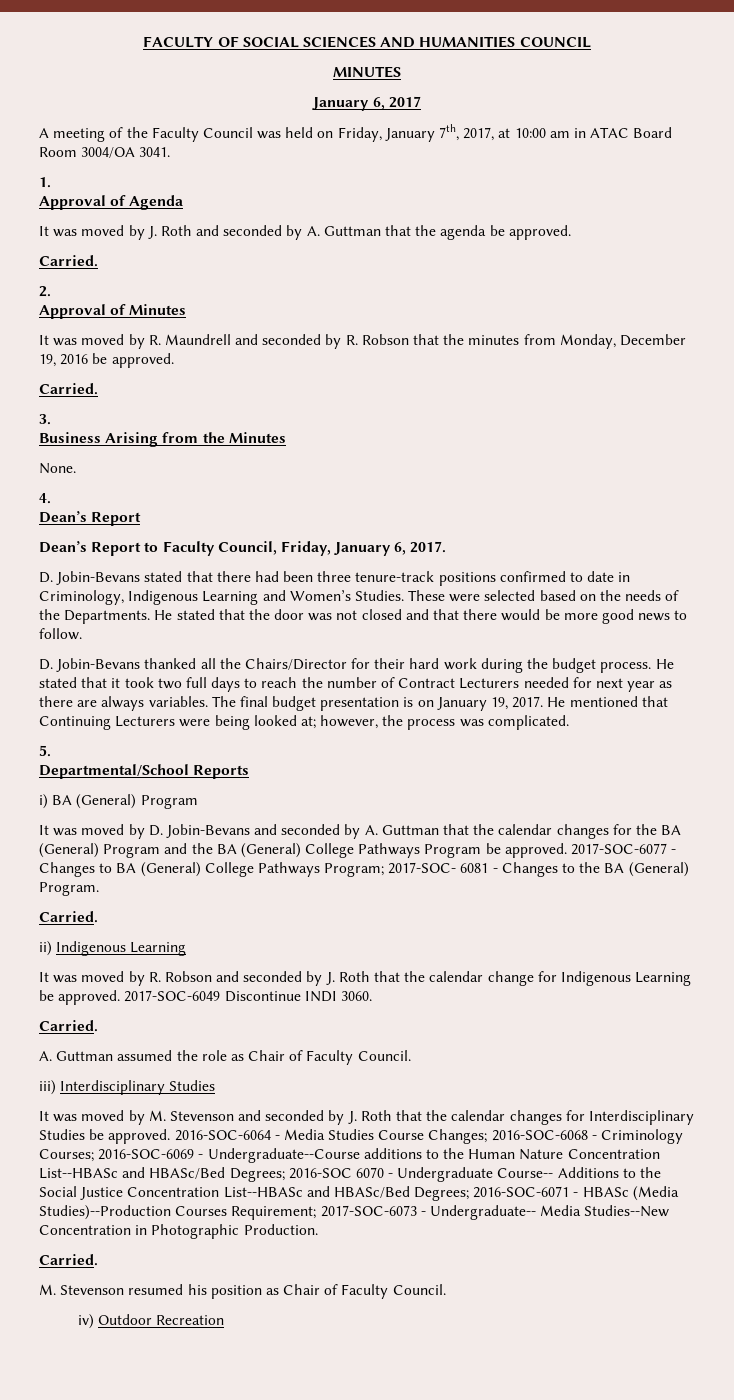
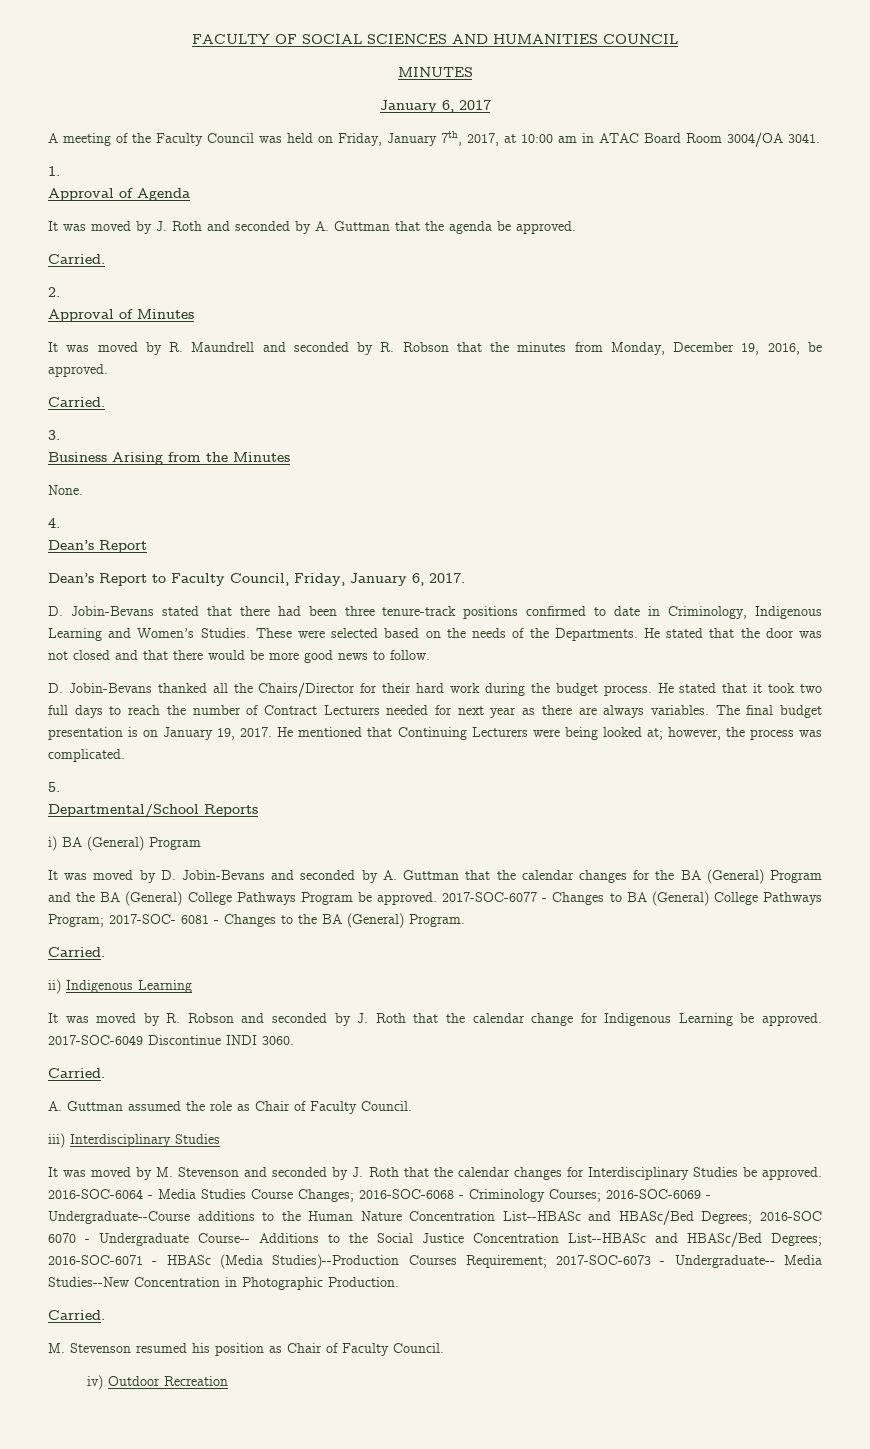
[60,354,89,365] 2016 -> [767,343,800,355] 2016,

